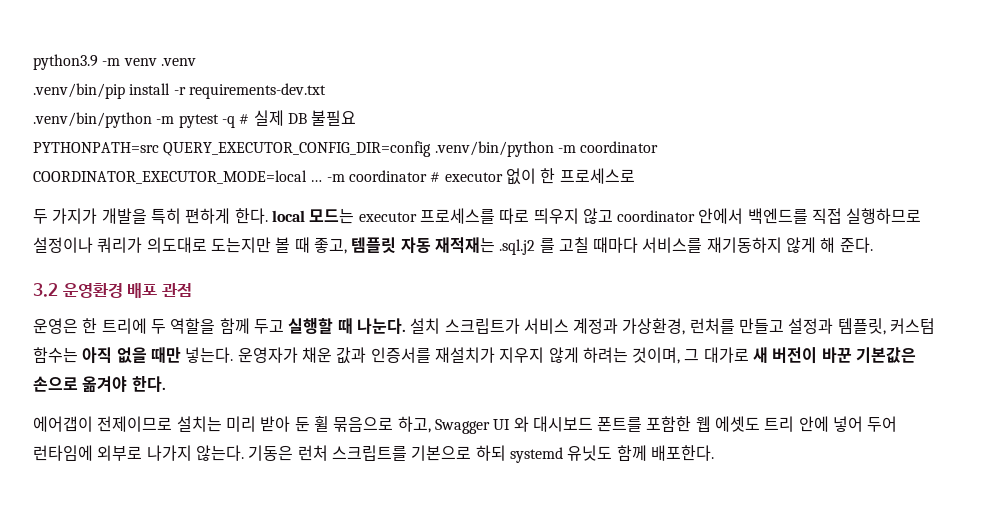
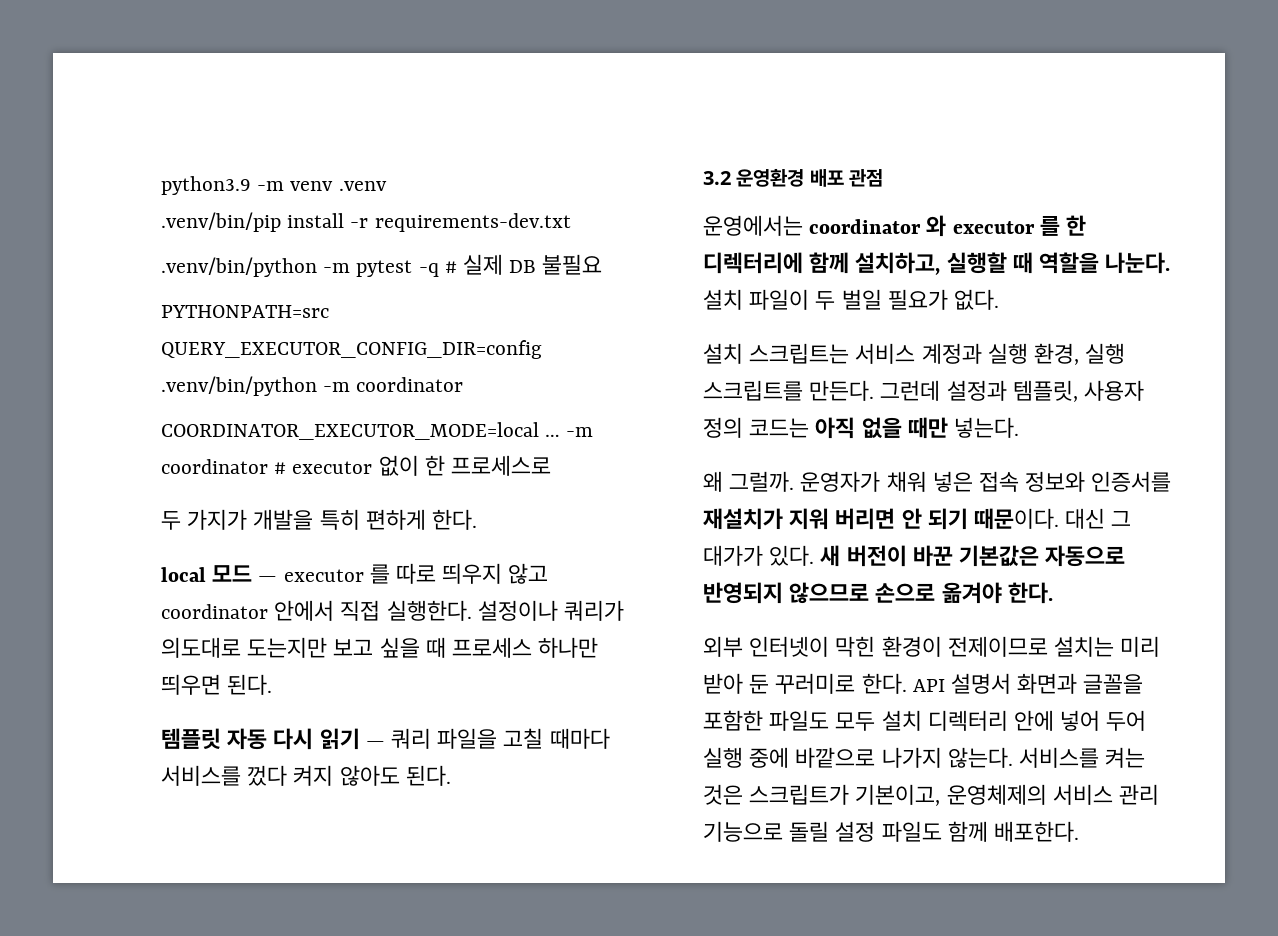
[271,208,495,224] local 모드는 executor 프로세스를 -> [161,564,390,584] // local 모드 — executor 를
[747,208,922,224] 백엔드를 직접 실행하므로 -> [340,600,472,621] 직접 실행한다.
[275,237,873,255] [33,283,192,298] [33,318,284,334] 볼 때 좋고, 템플릿 자동 재적재는 .sql.j2 를 고칠 때마다 서비스를 재기동하지 않게 해 준다. // 3.2 운영환경 배포 관점 // 운영은 한 트리에 두 역할을 함께 두고 -> [333,637,599,658] [161,674,273,695] [161,728,610,750] [161,765,451,786] [703,168,884,187] [703,215,1087,237] [703,252,941,275] 보고 싶을 때 프로세스 하나만 띄우면 된다. // 템플릿 자동 다시 읽기 — 쿼리 파일을 고칠 때마다 서비스를 껐다 켜지 않아도 된다. // 3.2 운영환경 배포 관점 // 운영에서는 coordinator 와 executor 를 한 디렉터리에 함께 설치하고,
(353, 326) none -> [1039,252,1100,274] 역할을
[444,318,936,335] [33,347,749,364] 스크립트가 서비스 계정과 가상환경, 런처를 만들고 설정과 템플릿, 커스텀 함수는 아직 없을 때만 넣는다. 운영자가 채운 값과 인증서를 재설치가 지우지 않게 하려는 것이며, 그 대가로 -> [749,289,1000,310] [703,343,1126,365] [703,380,1145,402] [703,417,1020,439] [703,471,1172,492] [703,508,1132,530] [703,545,815,566] 파일이 두 벌일 필요가 없다. // 설치 스크립트는 서비스 계정과 실행 환경, 실행 스크립트를 만든다. 그런데 설정과 템플릿, 사용자 정의 코드는 아직 없을 때만 넣는다. // 왜 그럴까. 운영자가 채워 넣은 접속 정보와 인증서를 재설치가 지워 버리면 안 되기 때문이다. 대신 그 대가가 있다.
(917, 355) none -> [1045,545,1126,567] [703,582,870,604] 자동으로 반영되지 않으므로
[33,416,93,432] 에어갭이 -> [703,636,942,657] 외부 인터넷이 막힌 환경이
[313,416,898,434] [33,445,613,463] 휠 묶음으로 하고, Swagger UI 와 대시보드 폰트를 포함한 웹 에셋도 트리 안에 넣어 두어 런타임에 외부로 나가지 않는다. 기동은 런처 스크립트를 기본으로 하되 systemd 유닛도 -> [775,673,1144,694] [703,710,1147,731] [703,747,1146,768] [703,784,1160,806] [703,821,942,842] 꾸러미로 한다. API 설명서 화면과 글꼴을 포함한 파일도 모두 설치 디렉터리 안에 넣어 두어 실행 중에 바깥으로 나가지 않는다. 서비스를 켜는 것은 스크립트가 기본이고, 운영체제의 서비스 관리 기능으로 돌릴 설정 파일도

